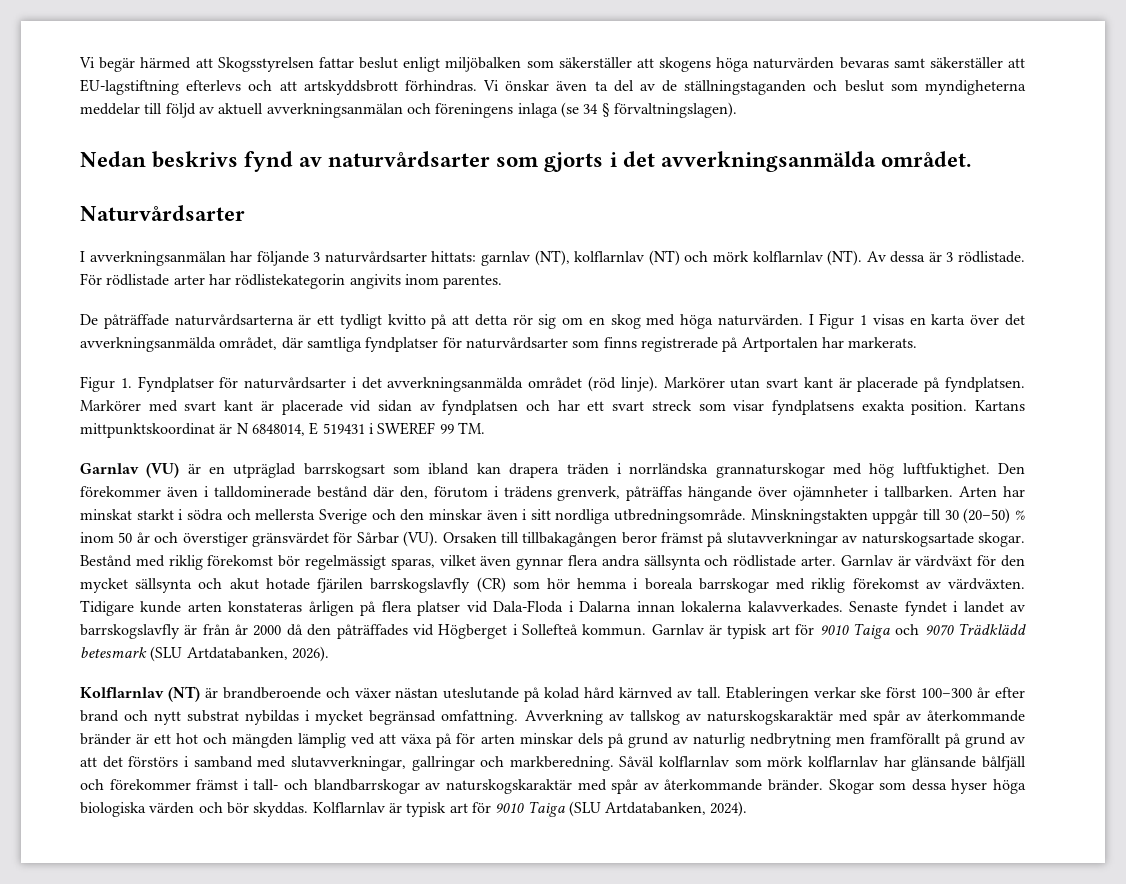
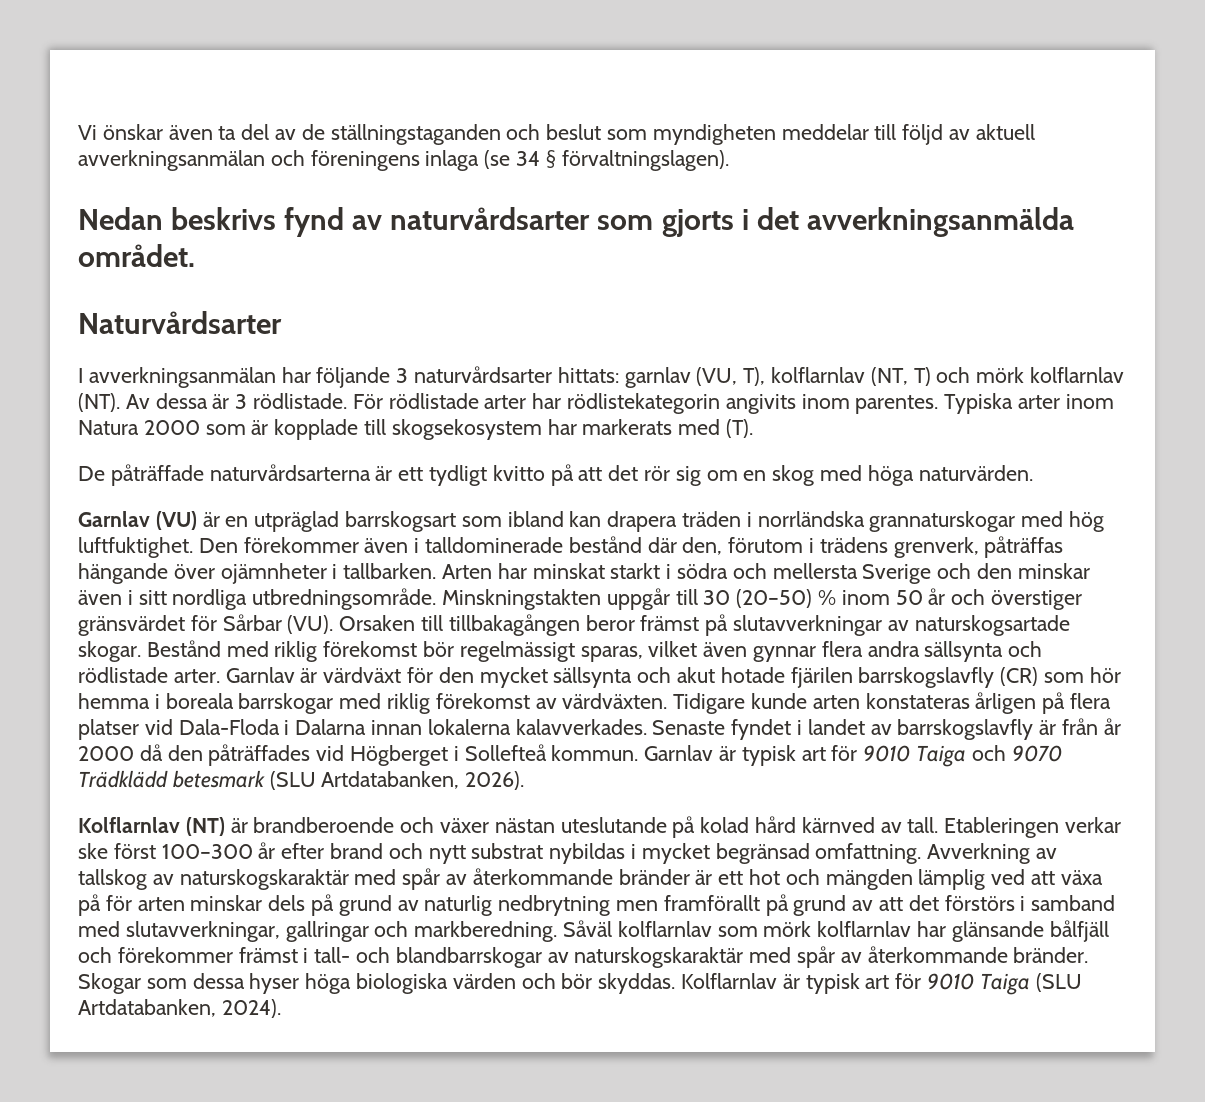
[79,57,1025,72] [80,79,500,95] Vi begär härmed att Skogsstyrelsen fattar beslut enligt miljöbalken som säkerställer att skogens höga naturvärden bevaras samt säkerställer att EU-lagstiftning efterlevs och att artskyddsbrott förhindras. Vi -> [78,125,97,140] Vi
[924,80,1026,95] myndigheterna -> [652,124,776,145] myndigheten
[534,250,680,266] (NT), kolflarnlav (NT) -> [696,367,931,386] (VU, T), kolflarnlav (NT, T)
(503, 282) none -> [944,393,1114,414] [78,419,754,440] Typiska arter inom Natura 2000 som är kopplade till skogsekosystem har markerats med (T).
[474,314,508,326] detta -> [608,465,639,481] det
[808,313,1025,329] [80,337,918,352] [80,376,1026,392] [80,400,1026,415] [80,422,485,438] I Figur 1 visas en karta över det avverkningsanmälda området, där samtliga fyndplatser för naturvårdsarter som finns registrerade på Artportalen har markerats. // Figur 1. Fyndplatser för naturvårdsarter i det avverkningsanmälda området (röd linje). Markörer utan svart kant är placerade på fyndplatsen. Markörer med svart kant är placerade vid sidan av fyndplatsen och har ett svart streck som visar fyndplatsens exakta position. Kartans mittpunktskoordinat är N 6848014, E 519431 i SWEREF 99 TM. -> (1033, 473) none

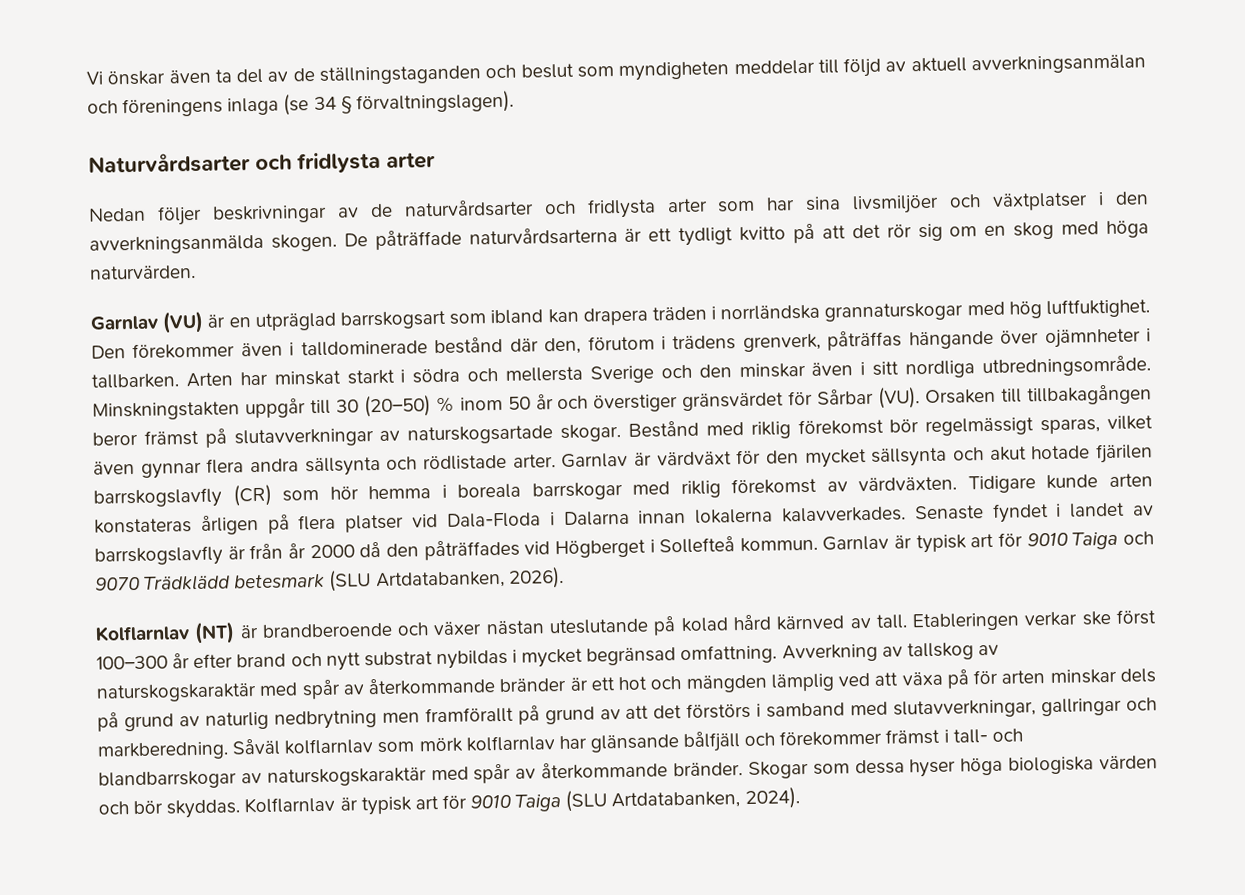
[78,207,1074,237] [78,244,195,267] [78,311,282,334] [78,366,1125,388] [78,393,1114,414] [78,419,754,440] Nedan beskrivs fynd av naturvårdsarter som gjorts i det avverkningsanmälda området. // Naturvårdsarter // I avverkningsanmälan har följande 3 naturvårdsarter hittats: garnlav (VU, T), kolflarnlav (NT, T) och mörk kolflarnlav (NT). Av dessa är 3 rödlistade. För rödlistade arter har rödlistekategorin angivits inom parentes. Typiska arter inom Natura 2000 som är kopplade till skogsekosystem har markerats med (T). // -> [88,151,436,174] [89,191,1149,226] [89,233,337,255] Naturvårdsarter och fridlysta arter // Nedan följer beskrivningar av de naturvårdsarter och fridlysta arter som har sina livsmiljöer och växtplatser i den avverkningsanmälda skogen.

